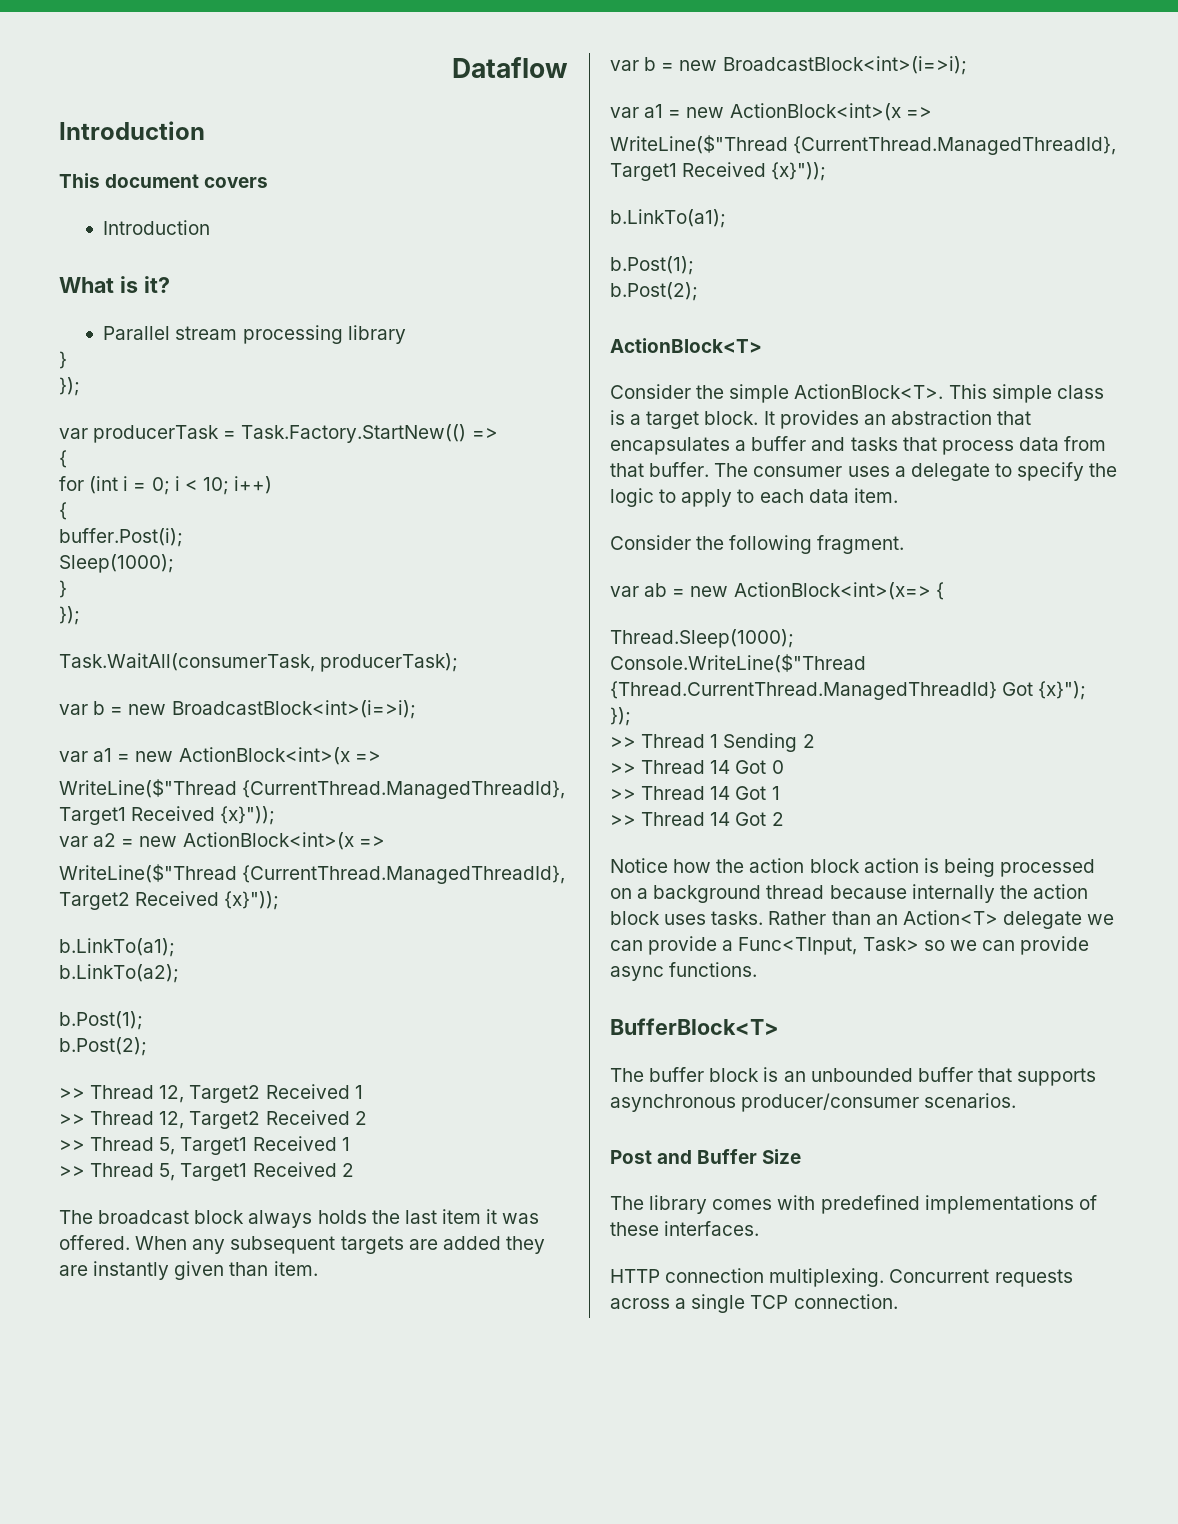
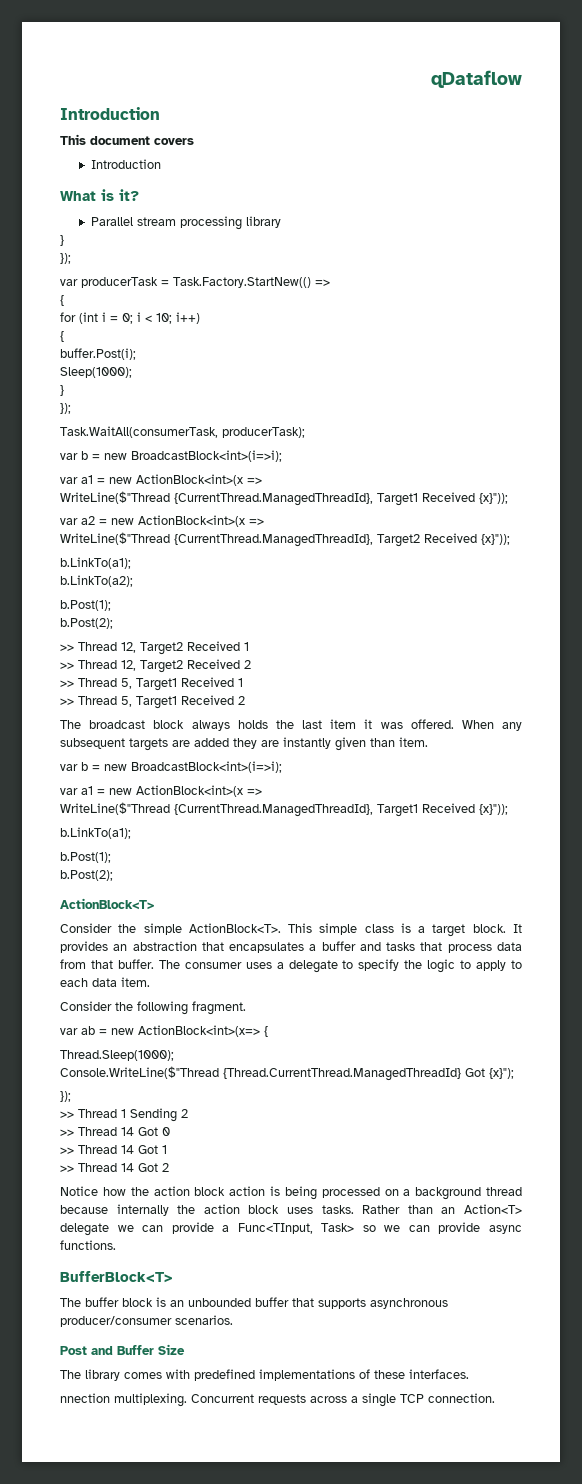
[452,57,568,78] Dataflow -> [431,70,522,88] qDataflow
[610,1268,765,1283] HTTP connection -> [60,1393,110,1403] nnection

